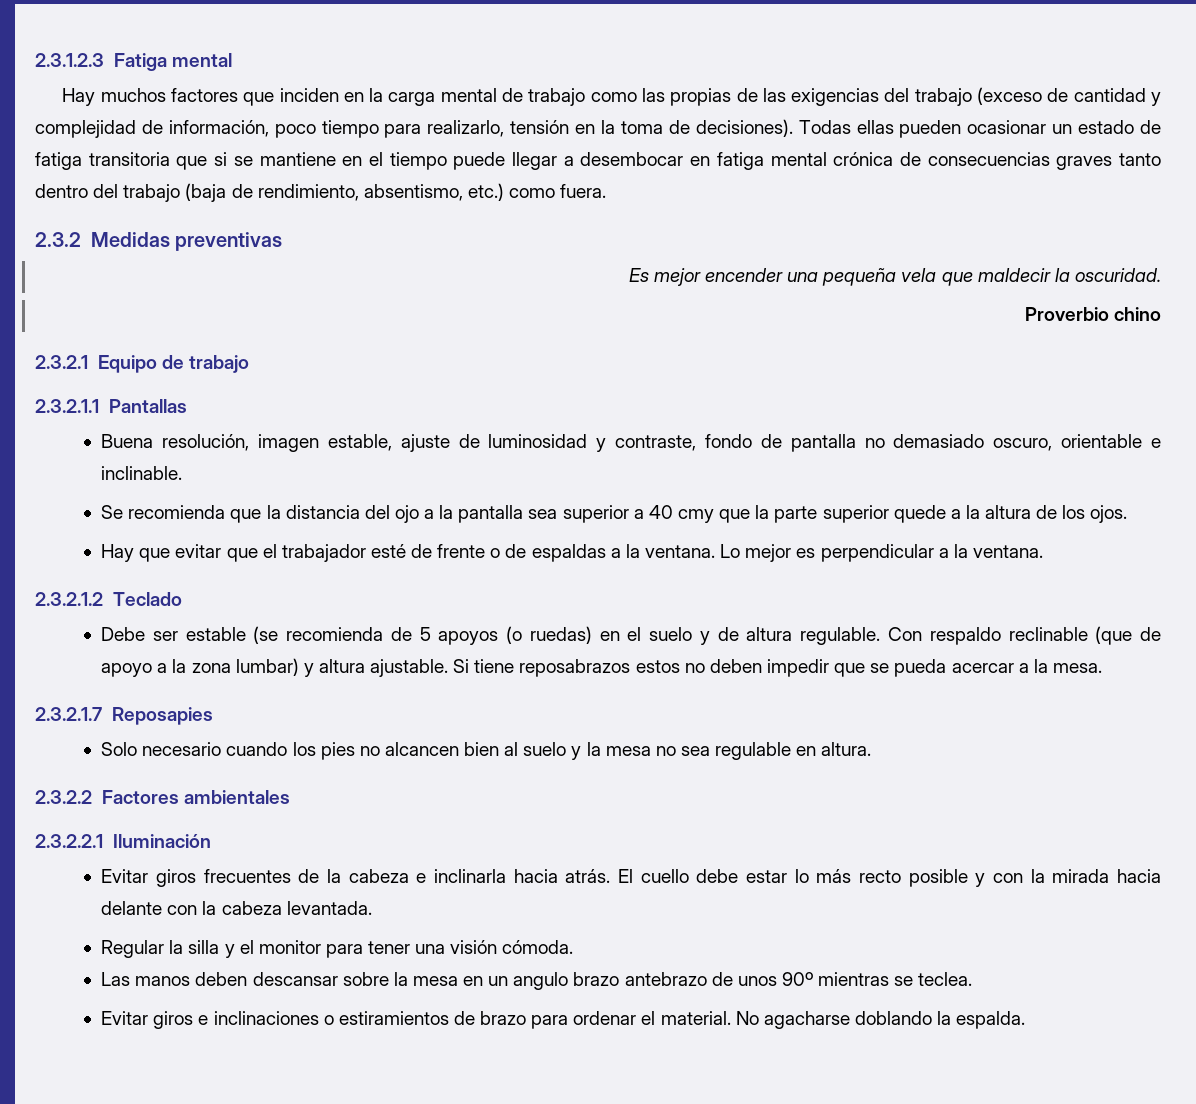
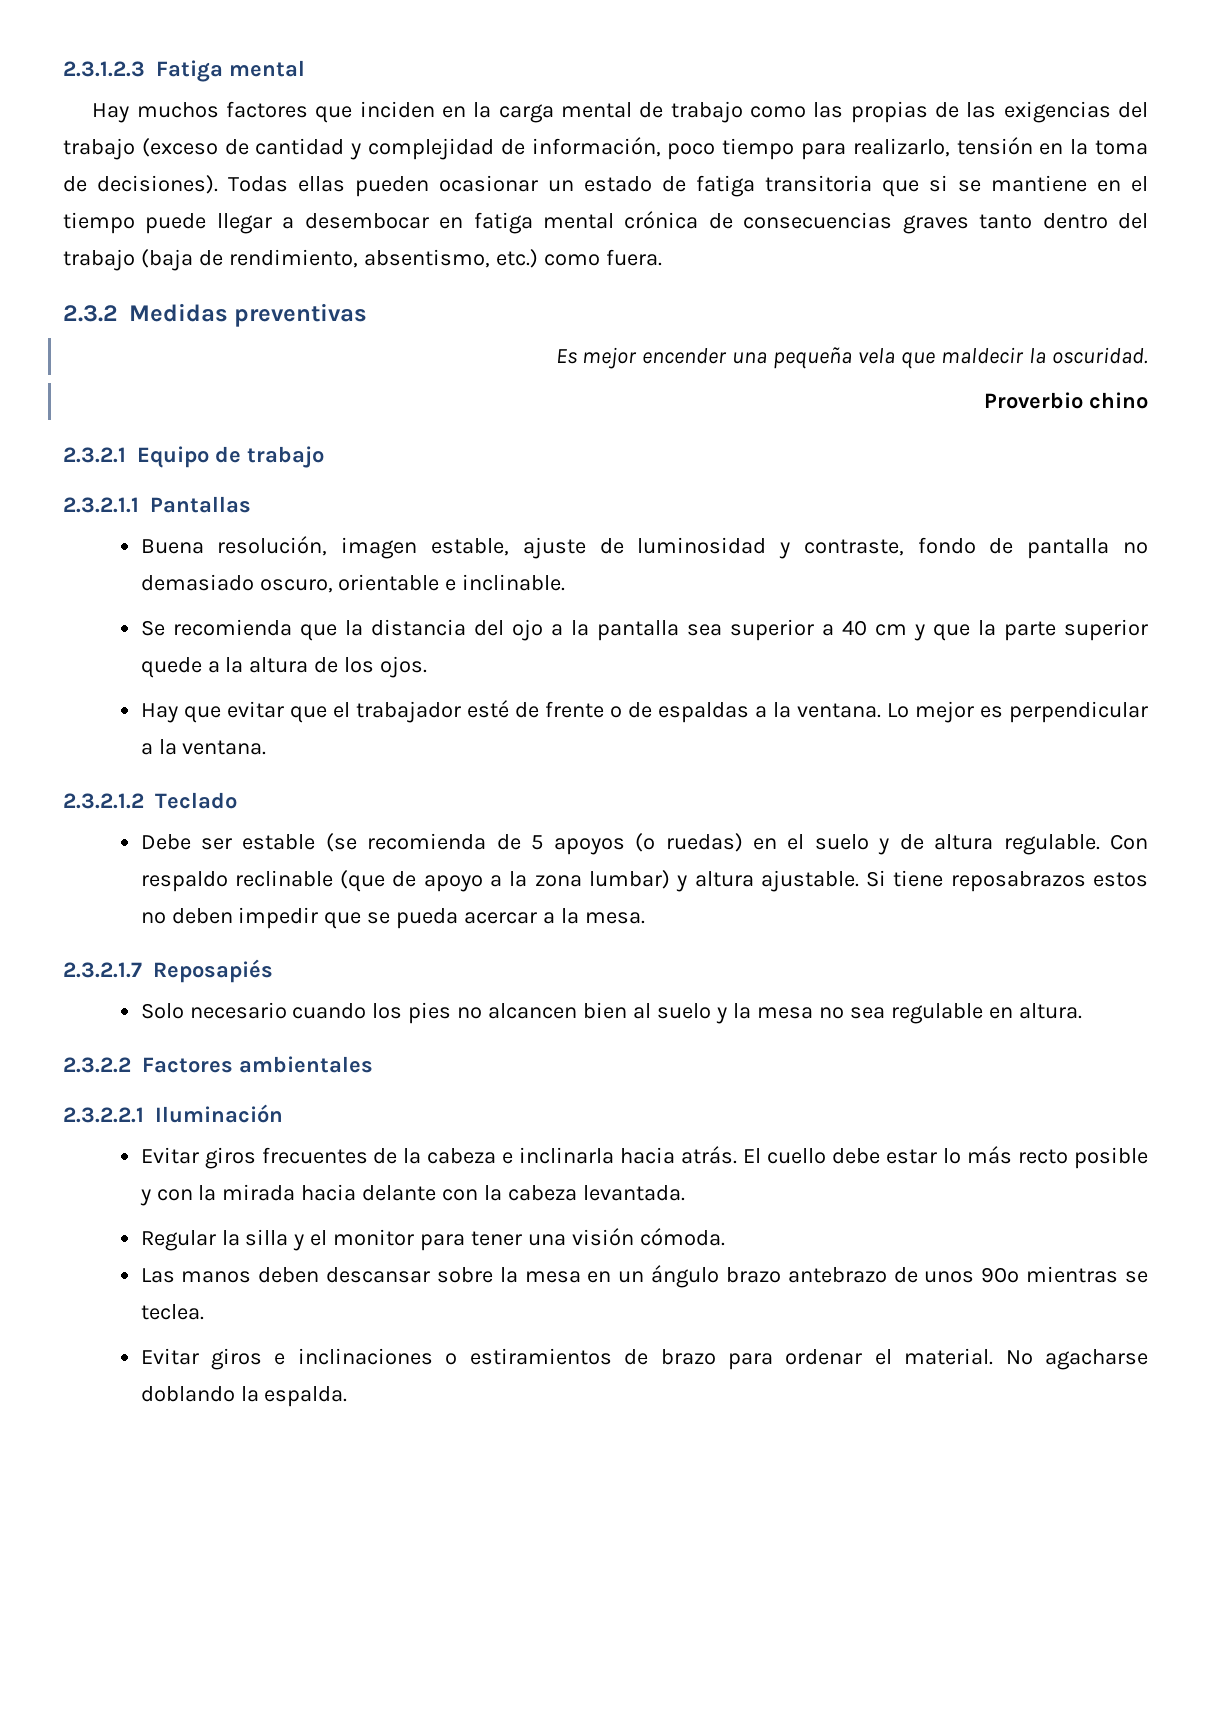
[678,509,715,523] cmy -> [874,624,925,641] cm y
[111,707,213,725] Reposapies -> [153,959,273,983] Reposapiés
[513,972,569,990] angulo -> [651,1265,720,1288] ángulo

